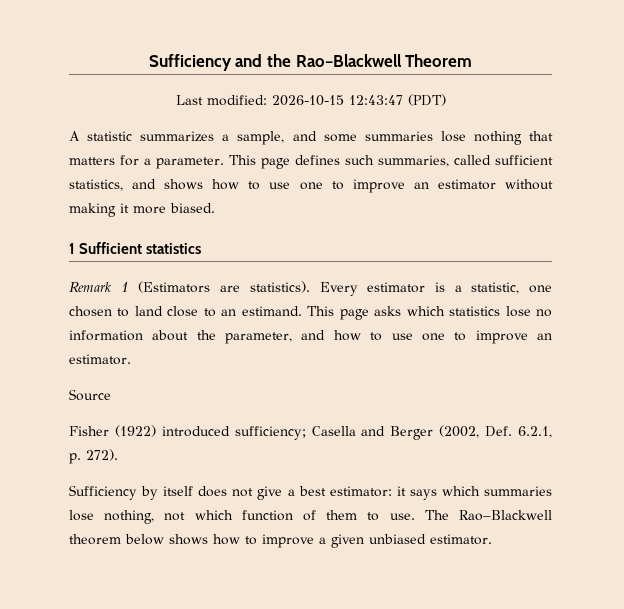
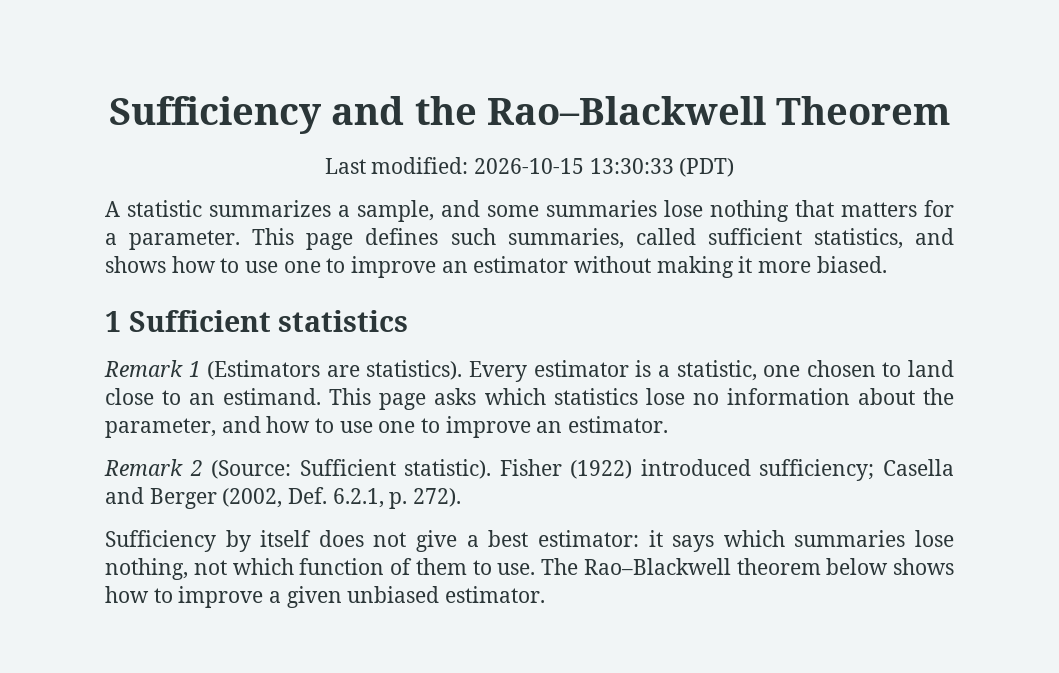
[348,95,403,105] 12:43:47 -> [589,158,674,174] 13:30:33
[69,389,111,401] Source // -> [104,459,492,479] Remark 2 (Source: Sufficient statistic).

